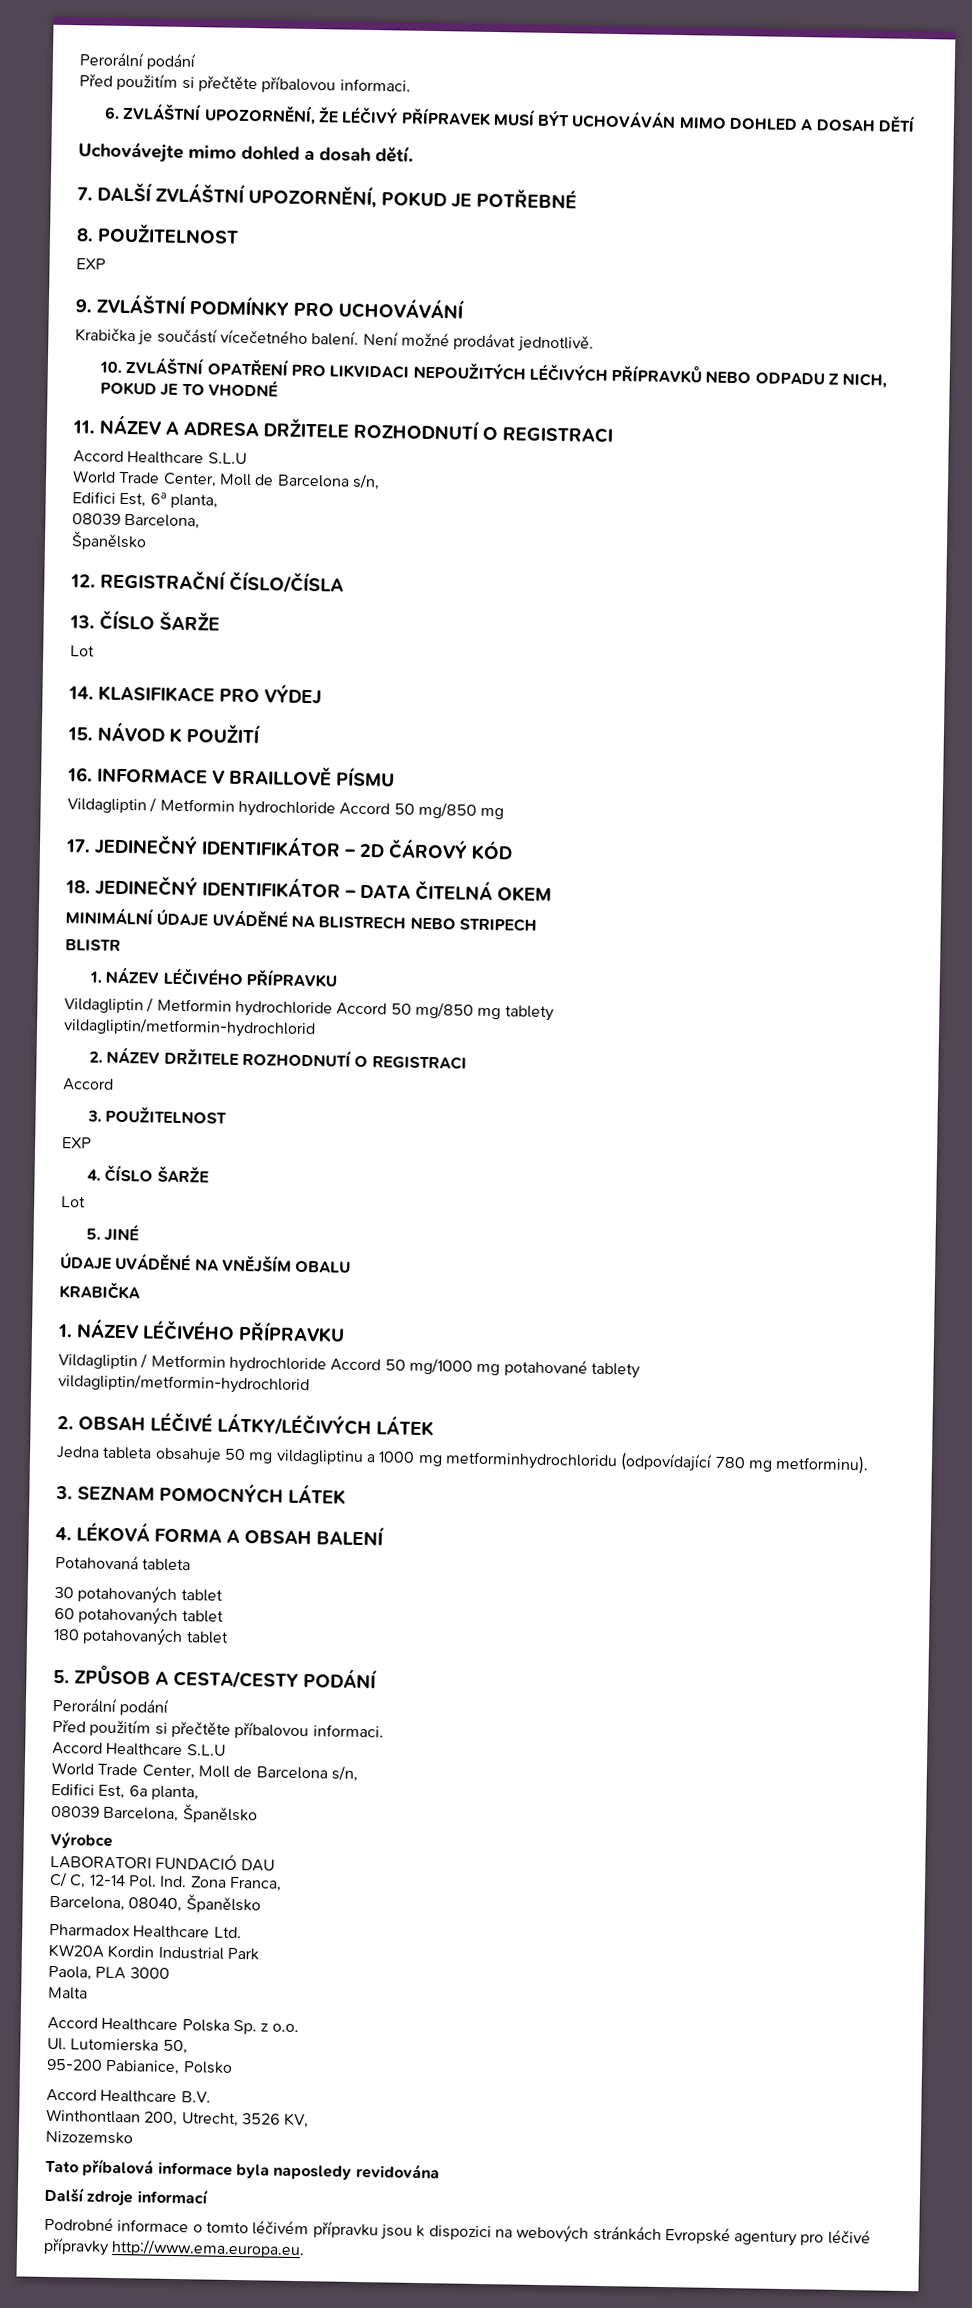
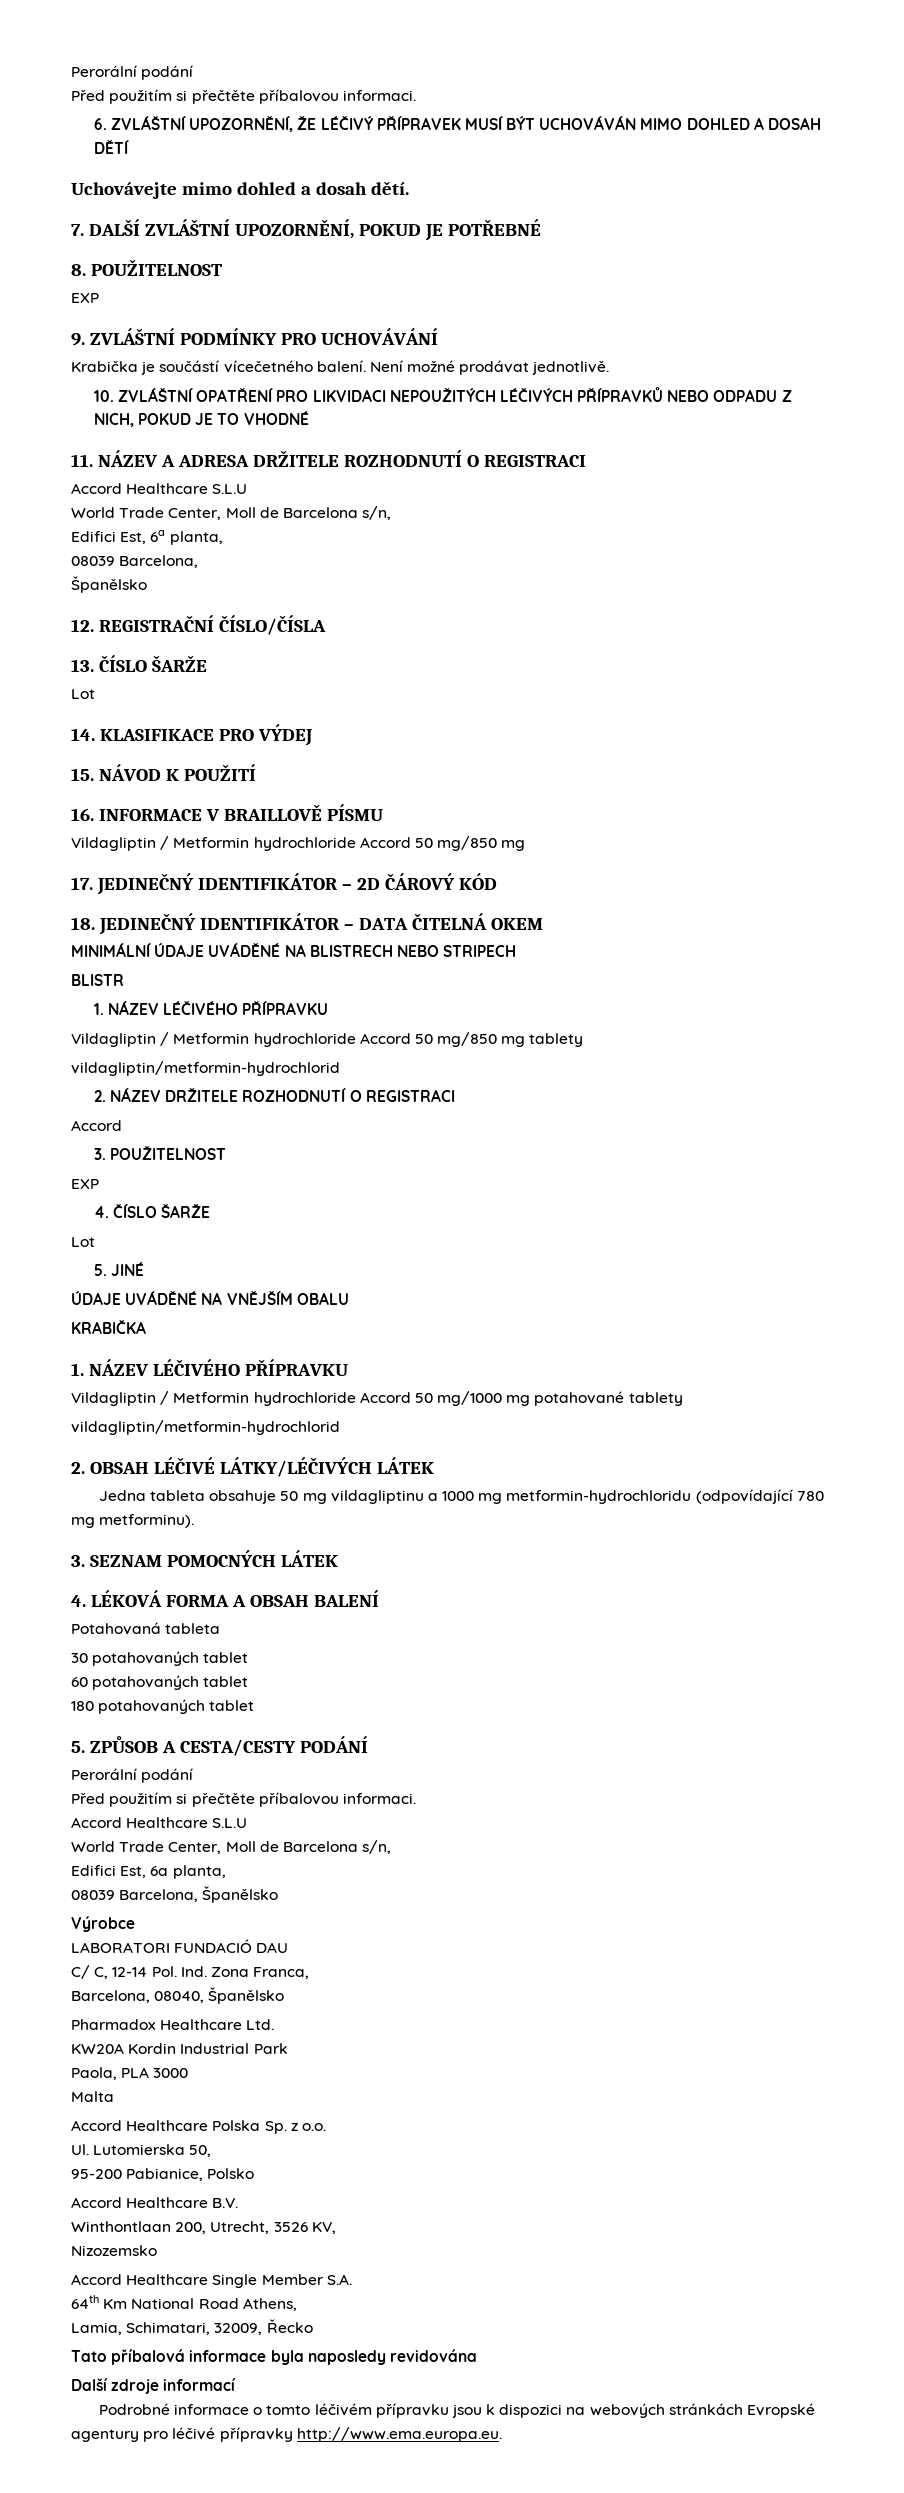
[444,1451,618,1471] metforminhydrochloridu -> [506,1490,692,1504] metformin-hydrochloridu
(133, 2137) none -> [71,2274,352,2288] [71,2295,297,2311] [71,2319,313,2335] // Accord Healthcare Single Member S.A. // 64th Km National Road Athens, // Lamia, Schimatari, 32009, Řecko

